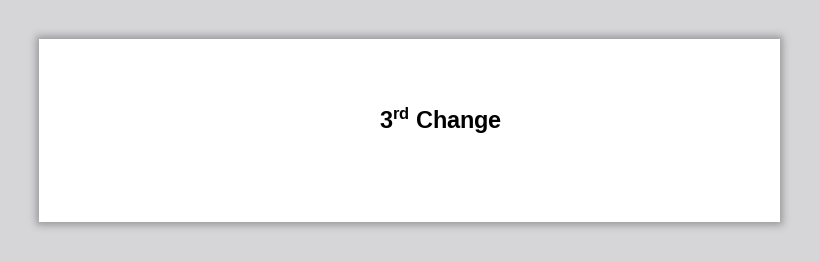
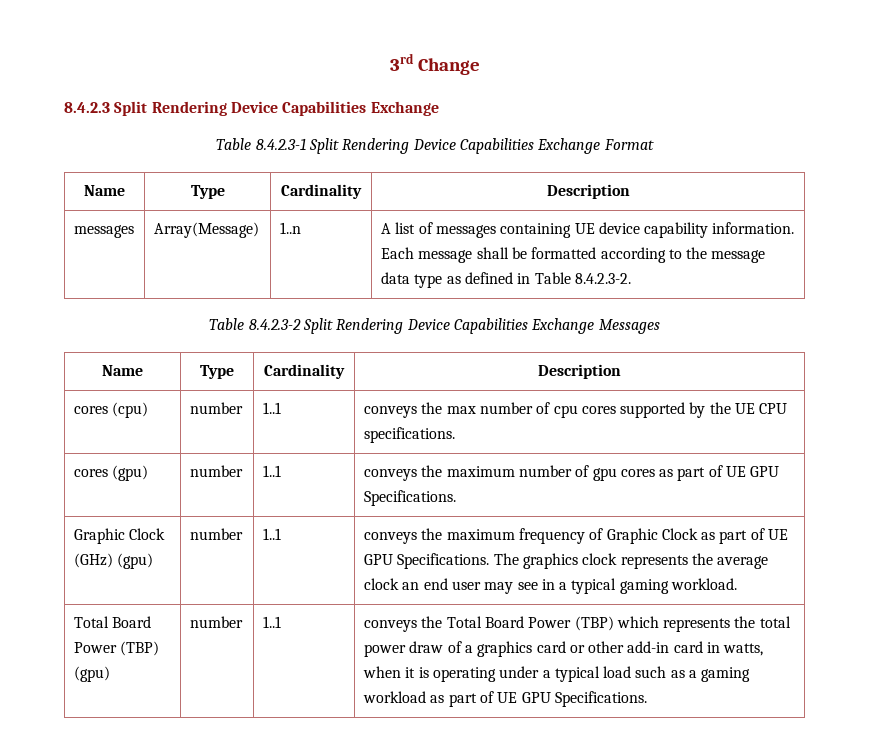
(501, 121) none -> [64,101,439,116] [216,138,654,154] [84,185,125,196] [190,185,225,199] [281,184,362,199] [546,184,630,199] [73,225,134,238] [153,222,259,238] [279,222,301,234] [380,222,795,238] [380,247,766,263] [380,272,631,288] [209,318,660,334] [102,365,143,376] [200,365,234,379] [264,364,345,379] [538,364,621,379] [73,402,149,418] [189,402,243,414] [262,402,281,414] [363,402,788,418] [363,427,455,443] [73,465,149,481] [189,465,243,477] [262,465,281,477] [363,465,780,481] [363,490,456,506] [73,528,166,544] [73,553,154,569] [189,528,243,540] [262,528,281,540] [363,528,789,544] [363,553,769,569] [363,578,738,594] [73,616,152,628] [73,641,160,656] [73,666,110,682] [189,616,243,628] [262,616,281,628] [363,616,791,632] [363,641,764,657] [362,666,751,682] [362,691,647,707] // 8.4.2.3 Split Rendering Device Capabilities Exchange // Table 8.4.2.3-1 Split Rendering Device Capabilities Exchange Format // Name | Type | Cardinality | Description // messages | Array(Message) | 1..n | A list of messages containing UE device capability information. Each message shall be formatted according to the message data type as defined in Table 8.4.2.3-2. // Table 8.4.2.3-2 Split Rendering Device Capabilities Exchange Messages // Name | Type | Cardinality | Description // cores (cpu) | number | 1..1 | conveys the max number of cpu cores supported by the UE CPU specifications. // cores (gpu) | number | 1..1 | conveys the maximum number of gpu cores as part of UE GPU Specifications. // Graphic Clock (GHz) (gpu) | number | 1..1 | conveys the maximum frequency of Graphic Clock as part of UE GPU Specifications. The graphics clock represents the average clock an end user may see in a typical gaming workload. // Total Board Power (TBP) (gpu) | number | 1..1 | conveys the Total Board Power (TBP) which represents the total power draw of a graphics card or other add-in card in watts, when it is operating under a typical load such as a gaming workload as part of UE GPU Specifications.

